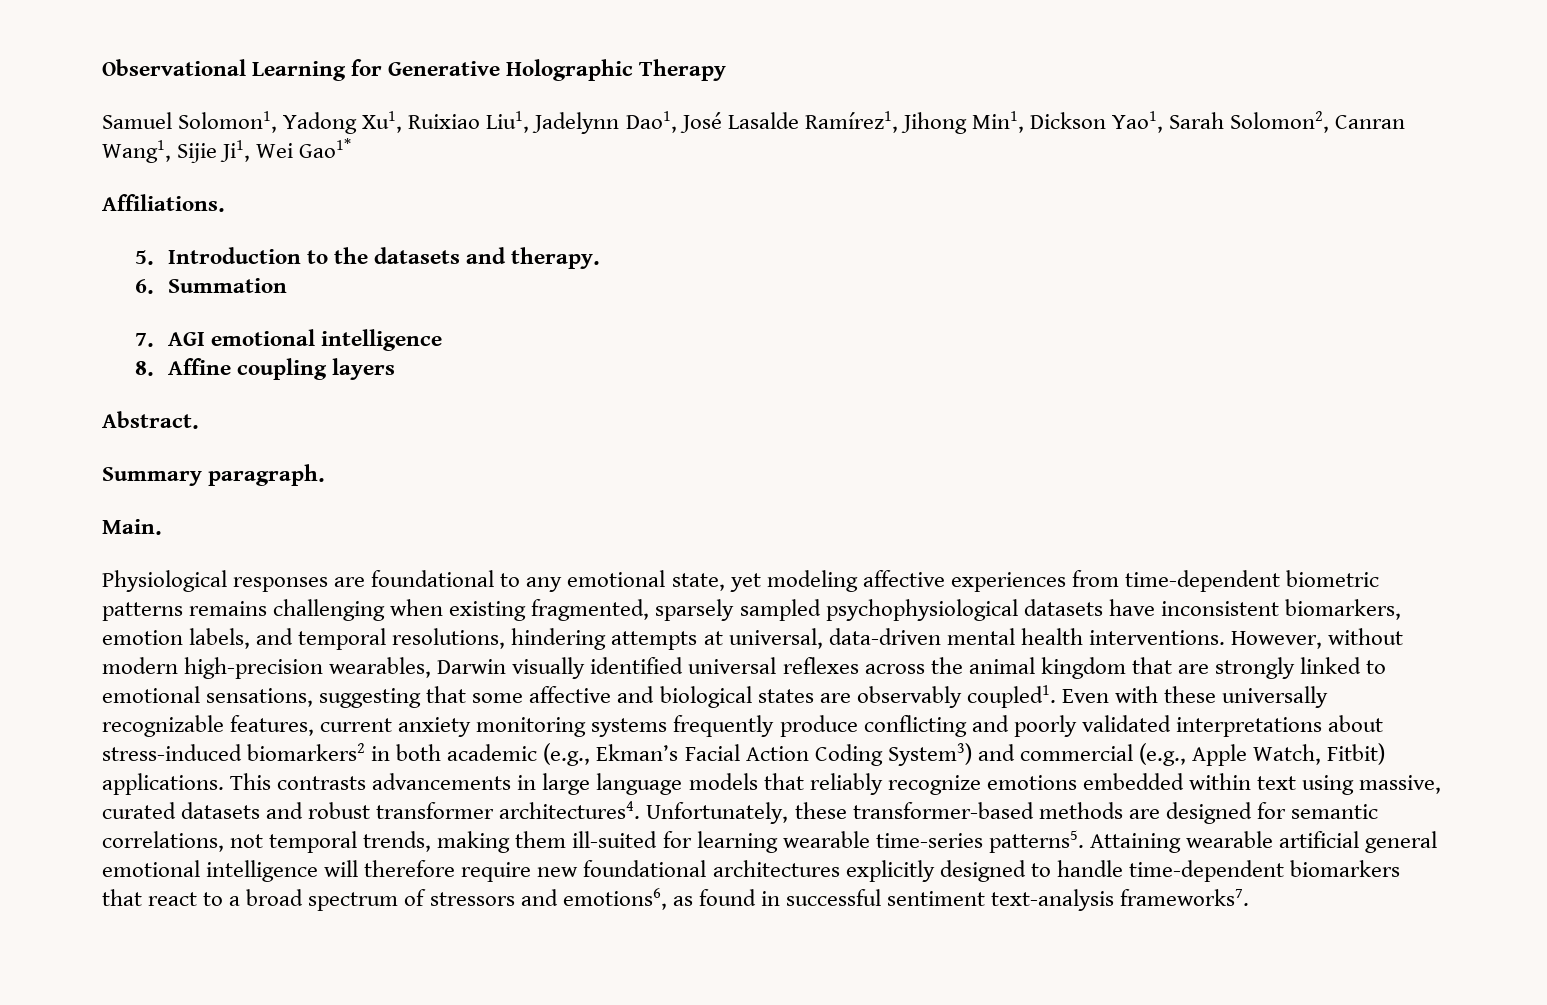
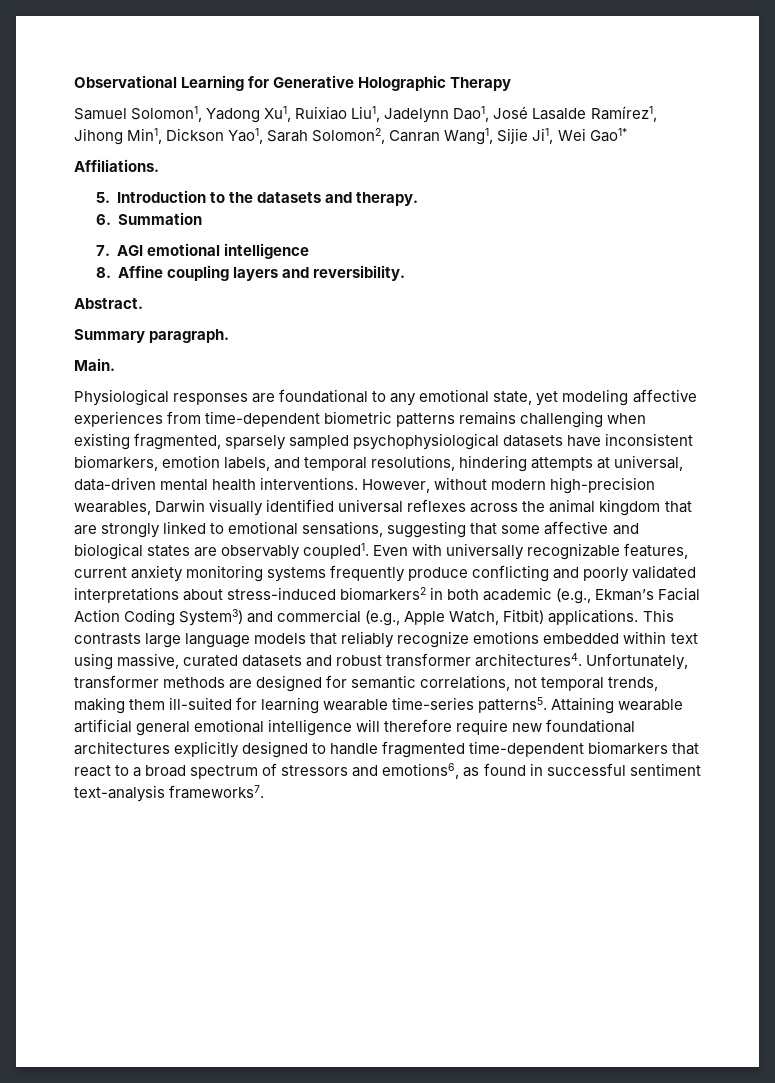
(395, 369) none -> [282,265,406,281] and reversibility.
[1164,686,1217,703] these -> (443, 549) none
[372,773,537,790] advancements in -> (141, 639) none
[794,802,1034,819] these transformer-based -> [74,675,159,689] transformer
(1123, 868) none -> [382,741,466,758] fragmented

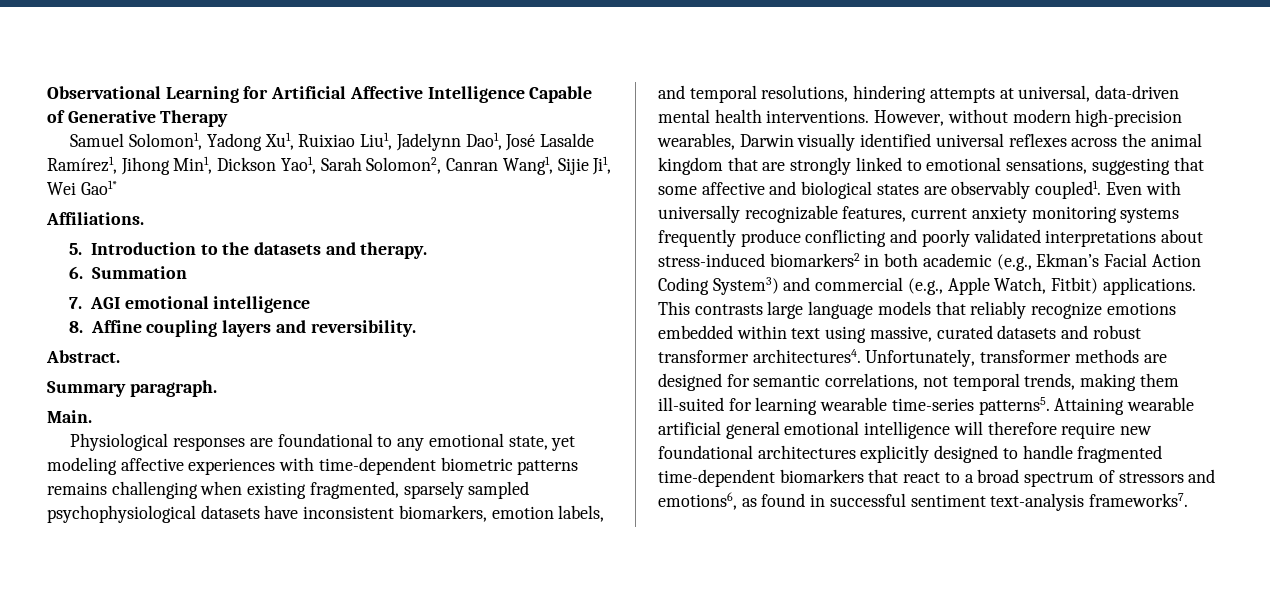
[273,75,447,91] Generative Holographic -> [271,86,593,103] [47,110,156,123] Artificial Affective Intelligence Capable of Generative
[167,411,202,424] from -> [279,457,315,471] with

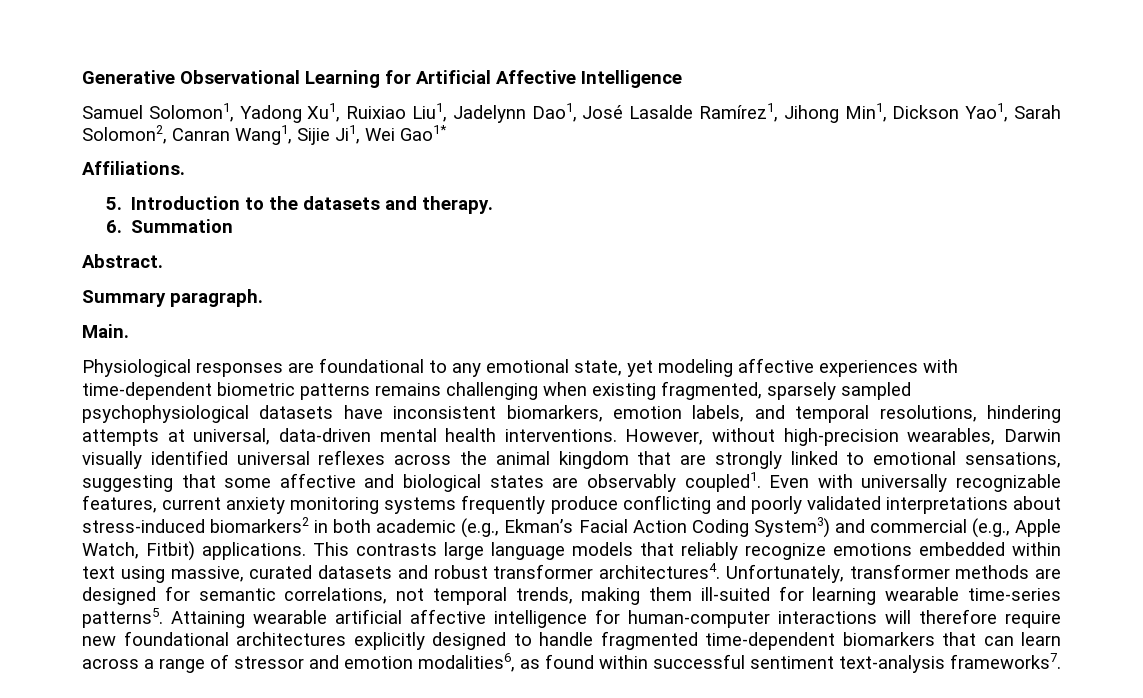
(47, 92) none -> [82,70,175,84] Generative
[529,86,593,103] [47,110,229,127] Capable of Generative Therapy -> (682, 79) none
[68,296,311,313] [68,320,416,337] // 7. AGI emotional intelligence // 8. Affine coupling layers and reversibility. -> (234, 226) none
[1012,109,1071,123] modern -> (776, 435) none
[725,421,951,439] general emotional intelligence -> [410,609,877,628] affective intelligence for human-computer interactions
[903,469,1216,487] [658,492,737,510] react to a broad spectrum of stressors and emotions6, -> [983,632,1061,646] [82,653,515,673] can learn across a range of stressor and emotion modalities6,
[810,494,826,507] in -> [599,655,648,669] within

